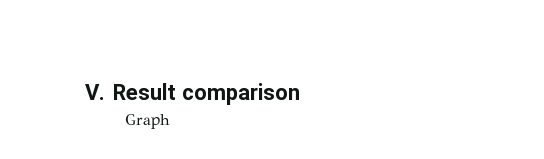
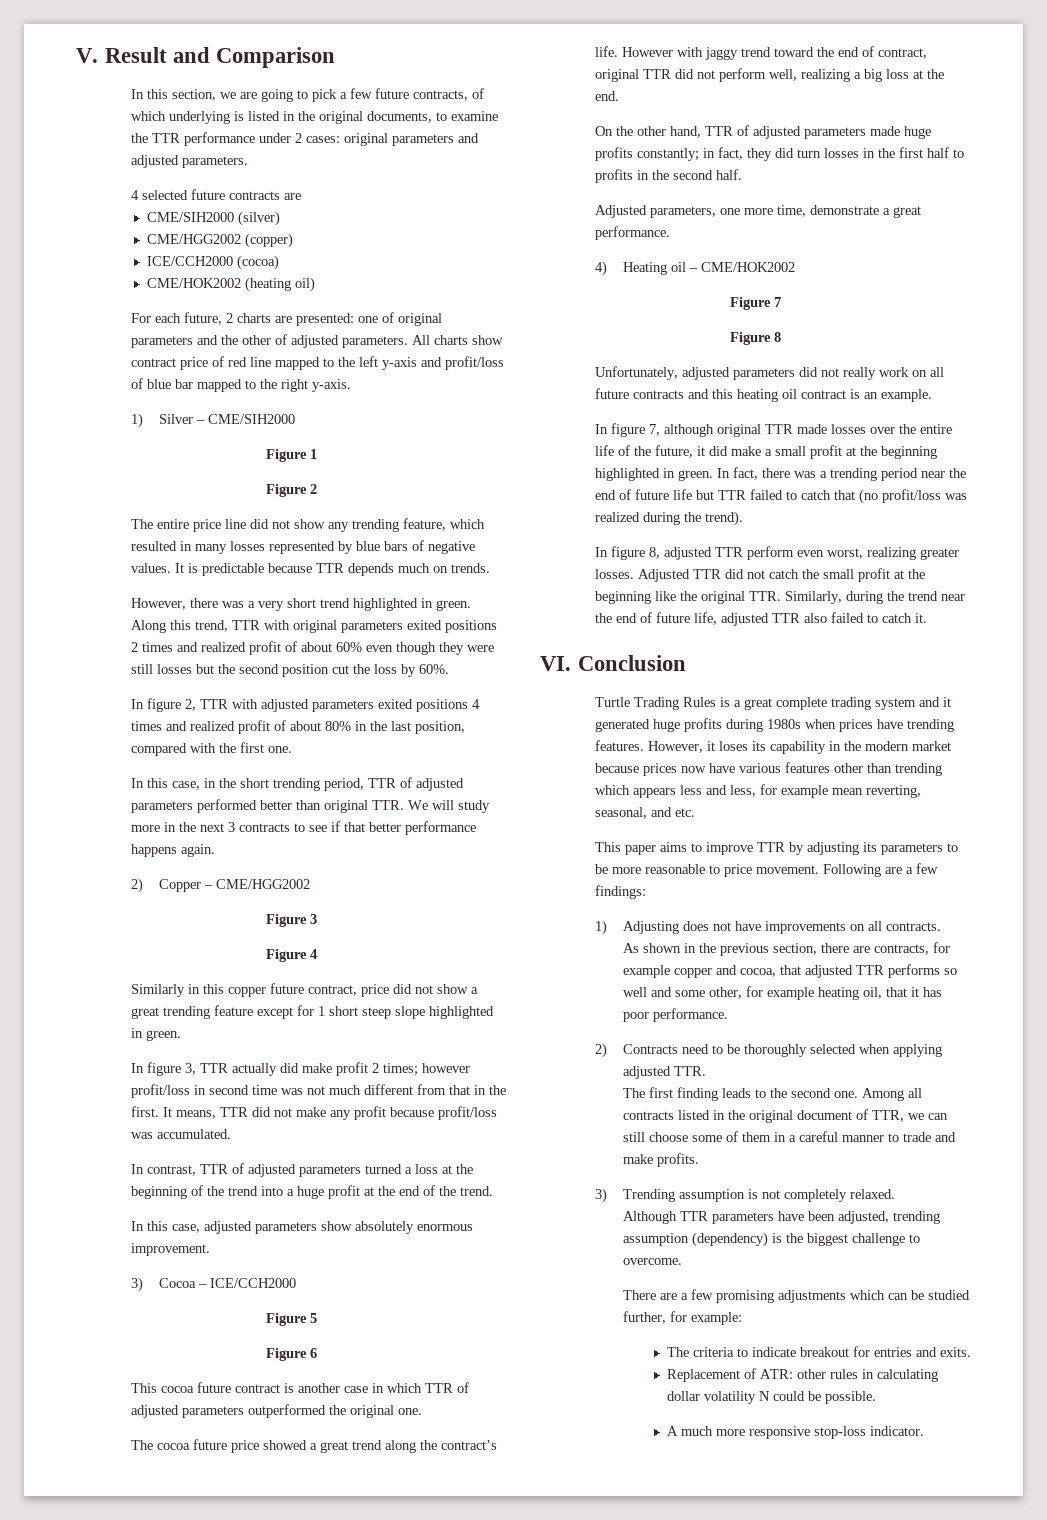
[181,83,300,105] [124,114,170,129] comparison // Graph -> [173,47,336,68] [131,88,485,102] [131,111,499,124] [131,132,480,146] [131,155,249,168] [131,189,302,200] [147,211,281,226] [147,233,294,248] [147,255,280,270] [147,277,316,292] [131,312,443,326] [131,334,504,348] [131,356,505,370] [131,378,352,392] [131,413,296,428] [266,449,317,462] [266,484,317,497] [131,518,486,532] [131,540,476,554] [131,563,491,576] [131,598,472,611] [131,620,498,633] [131,641,495,655] [131,664,450,677] [131,698,481,712] [131,720,466,734] [131,742,293,756] [131,777,465,791] [131,799,491,813] [131,821,477,835] [131,844,216,857] [131,878,311,893] [266,914,317,927] [266,949,317,962] [131,983,479,997] [131,1005,495,1019] [131,1028,182,1041] [131,1062,471,1076] [131,1084,507,1098] [131,1106,498,1120] [131,1129,232,1139] [131,1163,474,1177] [131,1185,494,1199] [131,1221,474,1234] [131,1243,211,1256] [131,1277,297,1292] [266,1313,317,1326] [266,1348,317,1361] [131,1382,470,1393] [131,1404,423,1418] [131,1439,498,1453] [595,46,928,60] [595,68,945,82] [595,91,620,101] [595,125,932,139] [595,147,965,161] [595,169,743,183] [595,205,922,218] [595,226,671,240] [595,261,796,276] [730,297,781,310] [730,332,781,345] [595,366,945,380] [595,388,933,402] [595,423,953,437] [595,445,938,459] [595,467,967,481] [595,489,968,504] [595,511,744,526] [595,546,960,560] [595,568,926,582] [595,591,966,604] [595,612,928,626] [540,655,687,671] [595,697,952,710] [595,718,955,732] [595,740,952,754] [595,762,943,776] [595,784,922,798] [595,807,696,819] [595,842,959,855] [595,863,939,877] [595,885,647,899] [595,920,942,935] [623,942,951,956] [623,964,958,978] [623,986,943,1000] [623,1008,729,1022] [595,1043,943,1058] [623,1066,707,1079] [623,1087,923,1101] [623,1109,949,1123] [623,1131,957,1142] [623,1153,700,1167] [595,1188,896,1203] [623,1211,941,1224] [623,1232,921,1247] [623,1258,683,1265] [623,1289,971,1303] [623,1311,743,1325] [666,1346,971,1357] [666,1368,938,1382] [666,1391,876,1404] [666,1426,924,1439] and Comparison // In this section, we are going to pick a few future contracts, of which underlying is listed in the original documents, to examine the TTR performance under 2 cases: original parameters and adjusted parameters. // 4 selected future contracts are // CME/SIH2000 (silver) // CME/HGG2002 (copper) // ICE/CCH2000 (cocoa) // CME/HOK2002 (heating oil) // For each future, 2 charts are presented: one of original parameters and the other of adjusted parameters. All charts show contract price of red line mapped to the left y-axis and profit/loss of blue bar mapped to the right y-axis. // 1) Silver – CME/SIH2000 // Figure 1 // Figure 2 // The entire price line did not show any trending feature, which resulted in many losses represented by blue bars of negative values. It is predictable because TTR depends much on trends. // However, there was a very short trend highlighted in green. Along this trend, TTR with original parameters exited positions 2 times and realized profit of about 60% even though they were still losses but the second position cut the loss by 60%. // In figure 2, TTR with adjusted parameters exited positions 4 times and realized profit of about 80% in the last position, compared with the first one. // In this case, in the short trending period, TTR of adjusted parameters performed better than original TTR. We will study more in the next 3 contracts to see if that better performance happens again. // 2) Copper – CME/HGG2002 // Figure 3 // Figure 4 // Similarly in this copper future contract, price did not show a great trending feature except for 1 short steep slope highlighted in green. // In figure 3, TTR actually did make profit 2 times; however profit/loss in second time was not much different from that in the first. It means, TTR did not make any profit because profit/loss was accumulated. // In contrast, TTR of adjusted parameters turned a loss at the beginning of the trend into a huge profit at the end of the trend. // In this case, adjusted parameters show absolutely enormous improvement. // 3) Cocoa – ICE/CCH2000 // Figure 5 // Figure 6 // This cocoa future contract is another case in which TTR of adjusted parameters outperformed the original one. // The cocoa future price showed a great trend along the contract’s life. However with jaggy trend toward the end of contract, original TTR did not perform well, realizing a big loss at the end. // On the other hand, TTR of adjusted parameters made huge profits constantly; in fact, they did turn losses in the first half to profits in the second half. // Adjusted parameters, one more time, demonstrate a great performance. // 4) Heating oil – CME/HOK2002 // Figure 7 // Figure 8 // Unfortunately, adjusted parameters did not really work on all future contracts and this heating oil contract is an example. // In figure 7, although original TTR made losses over the entire life of the future, it did make a small profit at the beginning highlighted in green. In fact, there was a trending period near the end of future life but TTR failed to catch that (no profit/loss was realized during the trend). // In figure 8, adjusted TTR perform even worst, realizing greater losses. Adjusted TTR did not catch the small profit at the beginning like the original TTR. Similarly, during the trend near the end of future life, adjusted TTR also failed to catch it. // VI. Conclusion // Turtle Trading Rules is a great complete trading system and it generated huge profits during 1980s when prices have trending features. However, it loses its capability in the modern market because prices now have various features other than trending which appears less and less, for example mean reverting, seasonal, and etc. // This paper aims to improve TTR by adjusting its parameters to be more reasonable to price movement. Following are a few findings: // 1) Adjusting does not have improvements on all contracts. // As shown in the previous section, there are contracts, for example copper and cocoa, that adjusted TTR performs so well and some other, for example heating oil, that it has poor performance. // 2) Contracts need to be thoroughly selected when applying adjusted TTR. // The first finding leads to the second one. Among all contracts listed in the original document of TTR, we can still choose some of them in a careful manner to trade and make profits. // 3) Trending assumption is not completely relaxed. // Although TTR parameters have been adjusted, trending assumption (dependency) is the biggest challenge to overcome. // There are a few promising adjustments which can be studied further, for example: // The criteria to indicate breakout for entries and exits. // Replacement of ATR: other rules in calculating dollar volatility N could be possible. // A much more responsive stop-loss indicator.

